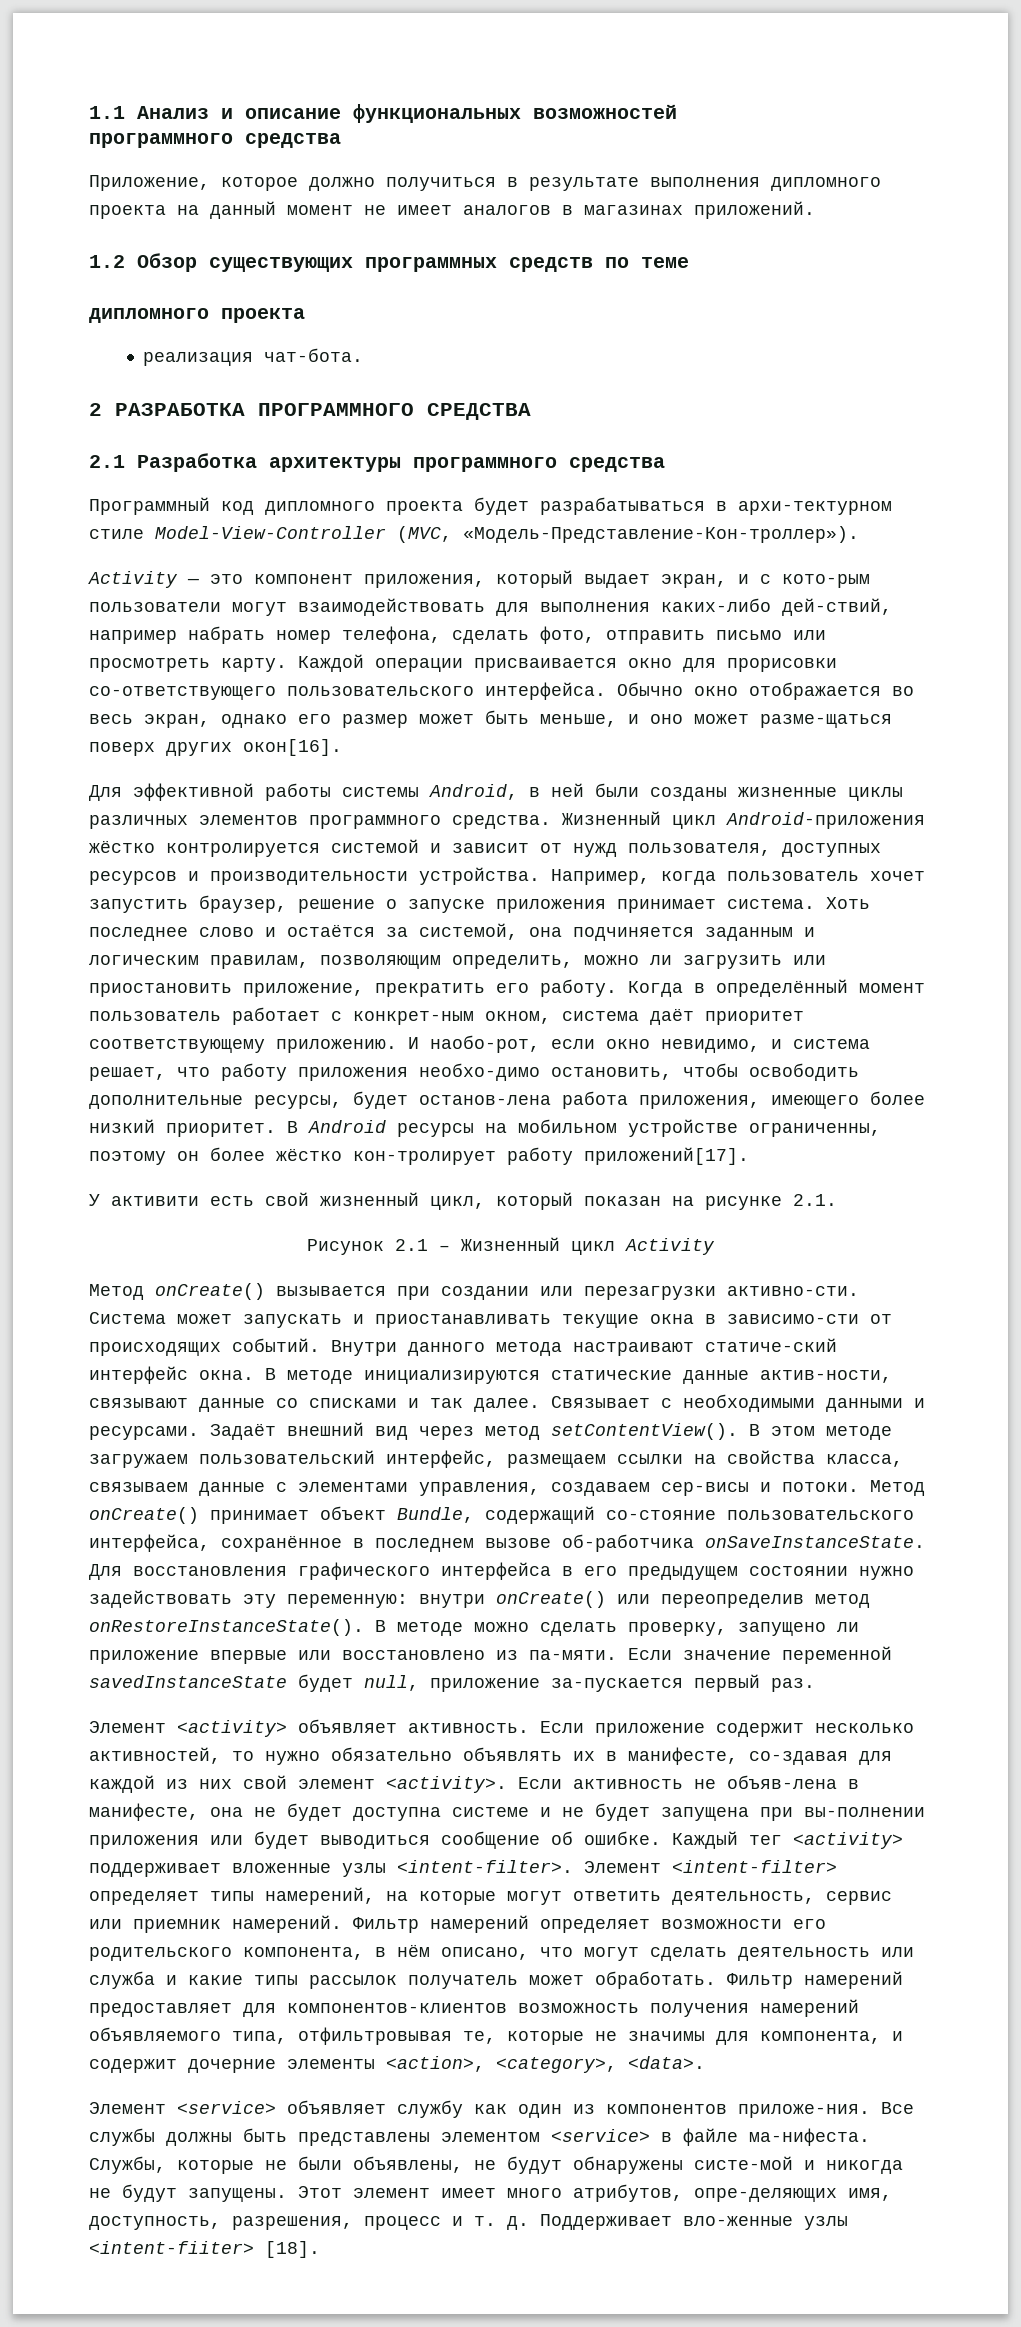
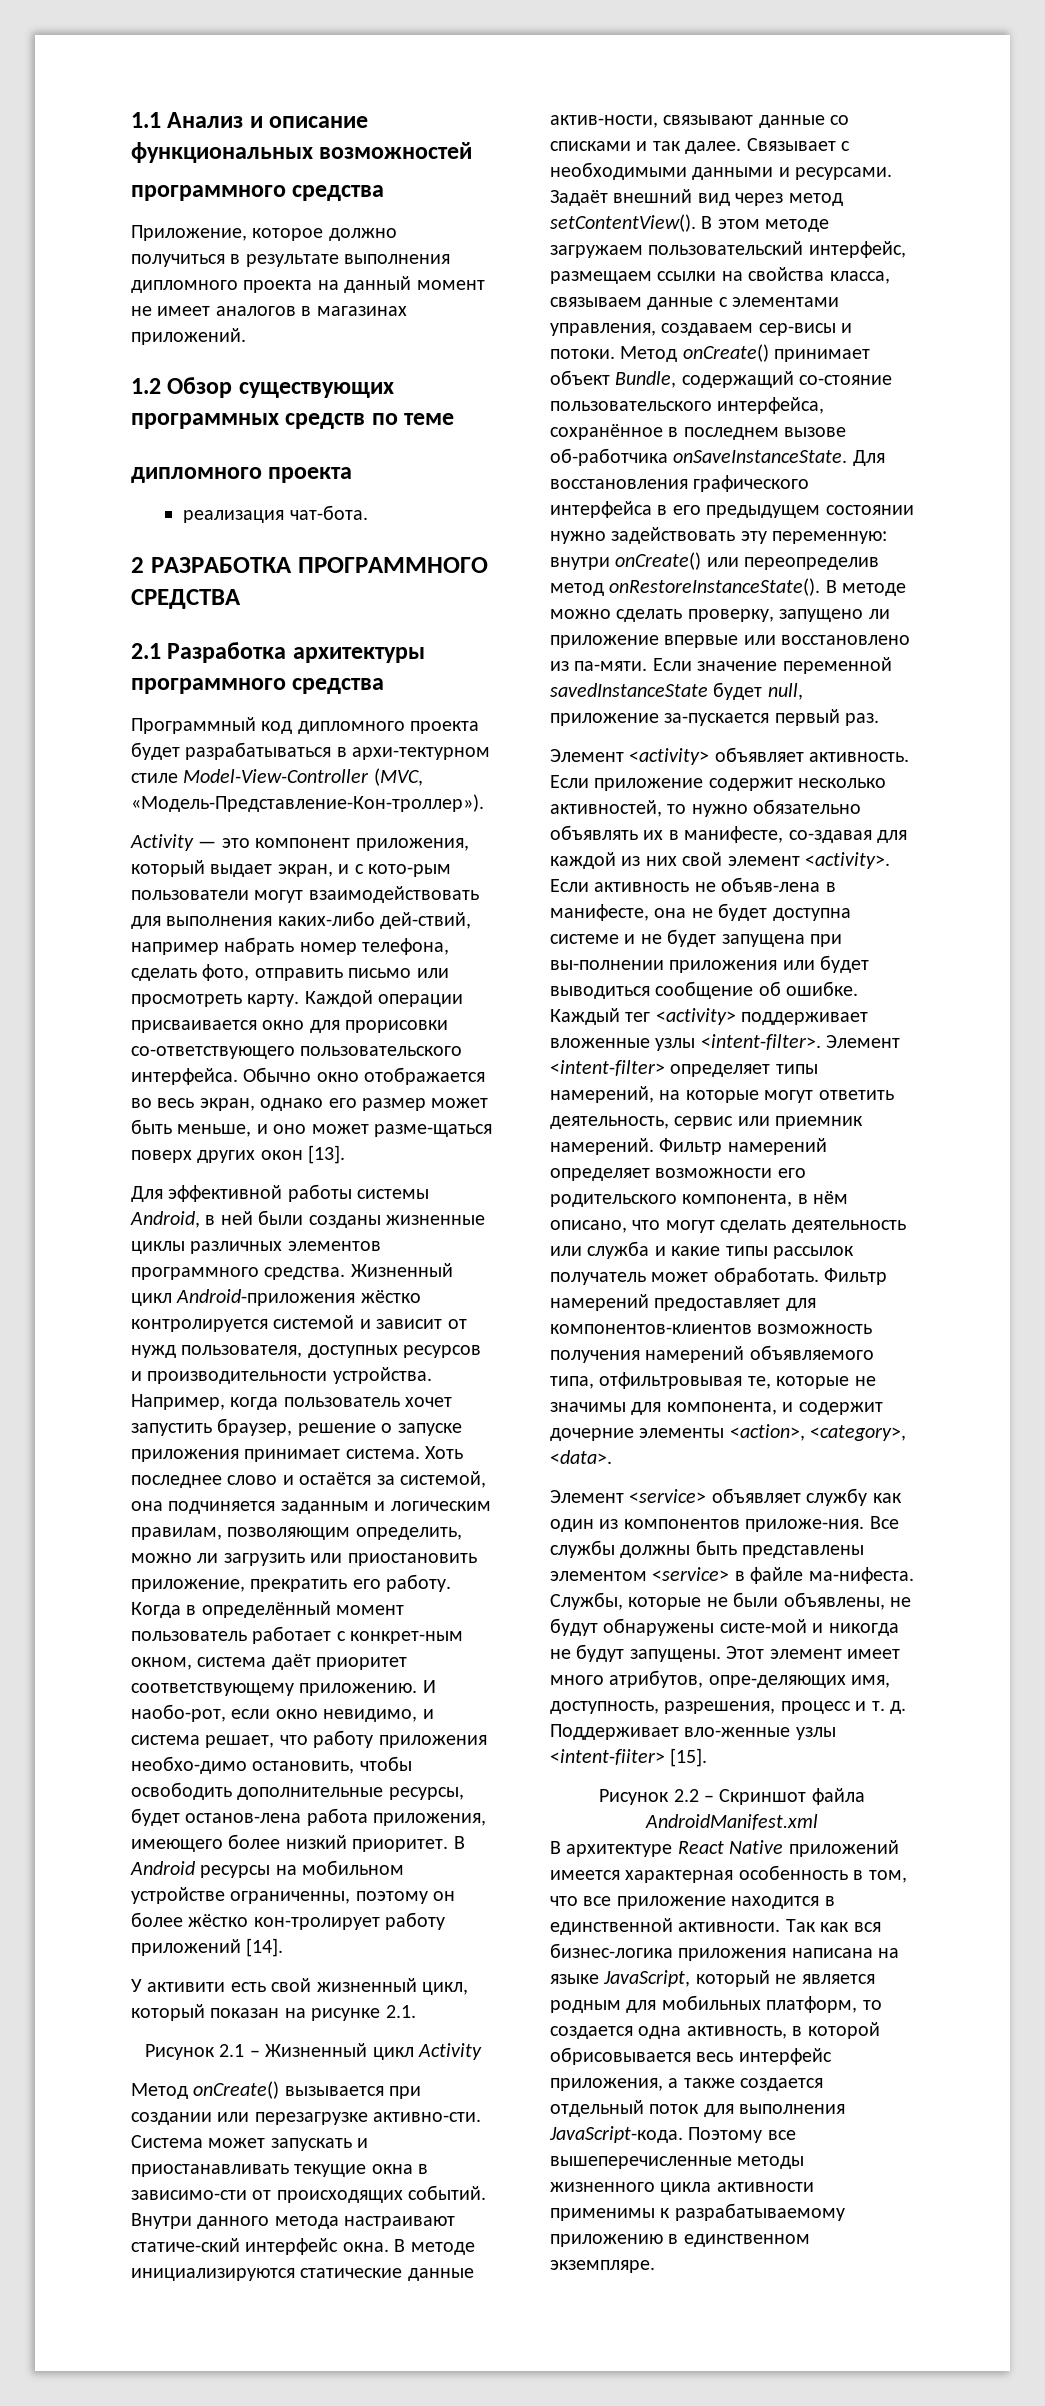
[243,739,342,756] окон[16]. -> [260,1145,346,1164] окон [13].
[584,1147,749,1165] приложений[17]. -> [131,1938,284,1957] приложений [14].
[584,1286,716,1300] перезагрузки -> [254,2112,368,2125] перезагрузке
[265,2241,320,2258] [18]. -> [670,1748,708,1767] [599,1788,865,1805] [645,1814,818,1830] [550,1840,899,1857] [550,1865,907,1883] [550,1896,835,1909] [550,1918,881,1935] [550,1943,900,1961] [550,1970,875,1987] [550,1995,882,2013] [550,2022,880,2039] [550,2047,832,2065] [550,2078,824,2091] [550,2100,846,2117] [549,2126,796,2143] [550,2156,805,2169] [550,2182,814,2195] [550,2203,845,2221] [550,2234,810,2247] [550,2260,655,2273] [15]. // Рисунок 2.2 – Скриншот файла AndroidManifest.xml // В архитектуре React Native приложений имеется характерная особенность в том, что все приложение находится в единственной активности. Так как вся бизнес-логика приложения написана на языке JavaScript, который не является родным для мобильных платформ, то создается одна активность, в которой обрисовывается весь интерфейс приложения, а также создается отдельный поток для выполнения JavaScript-кода. Поэтому все вышеперечисленные методы жизненного цикла активности применимы к разрабатываемому приложению в единственном экземпляре.

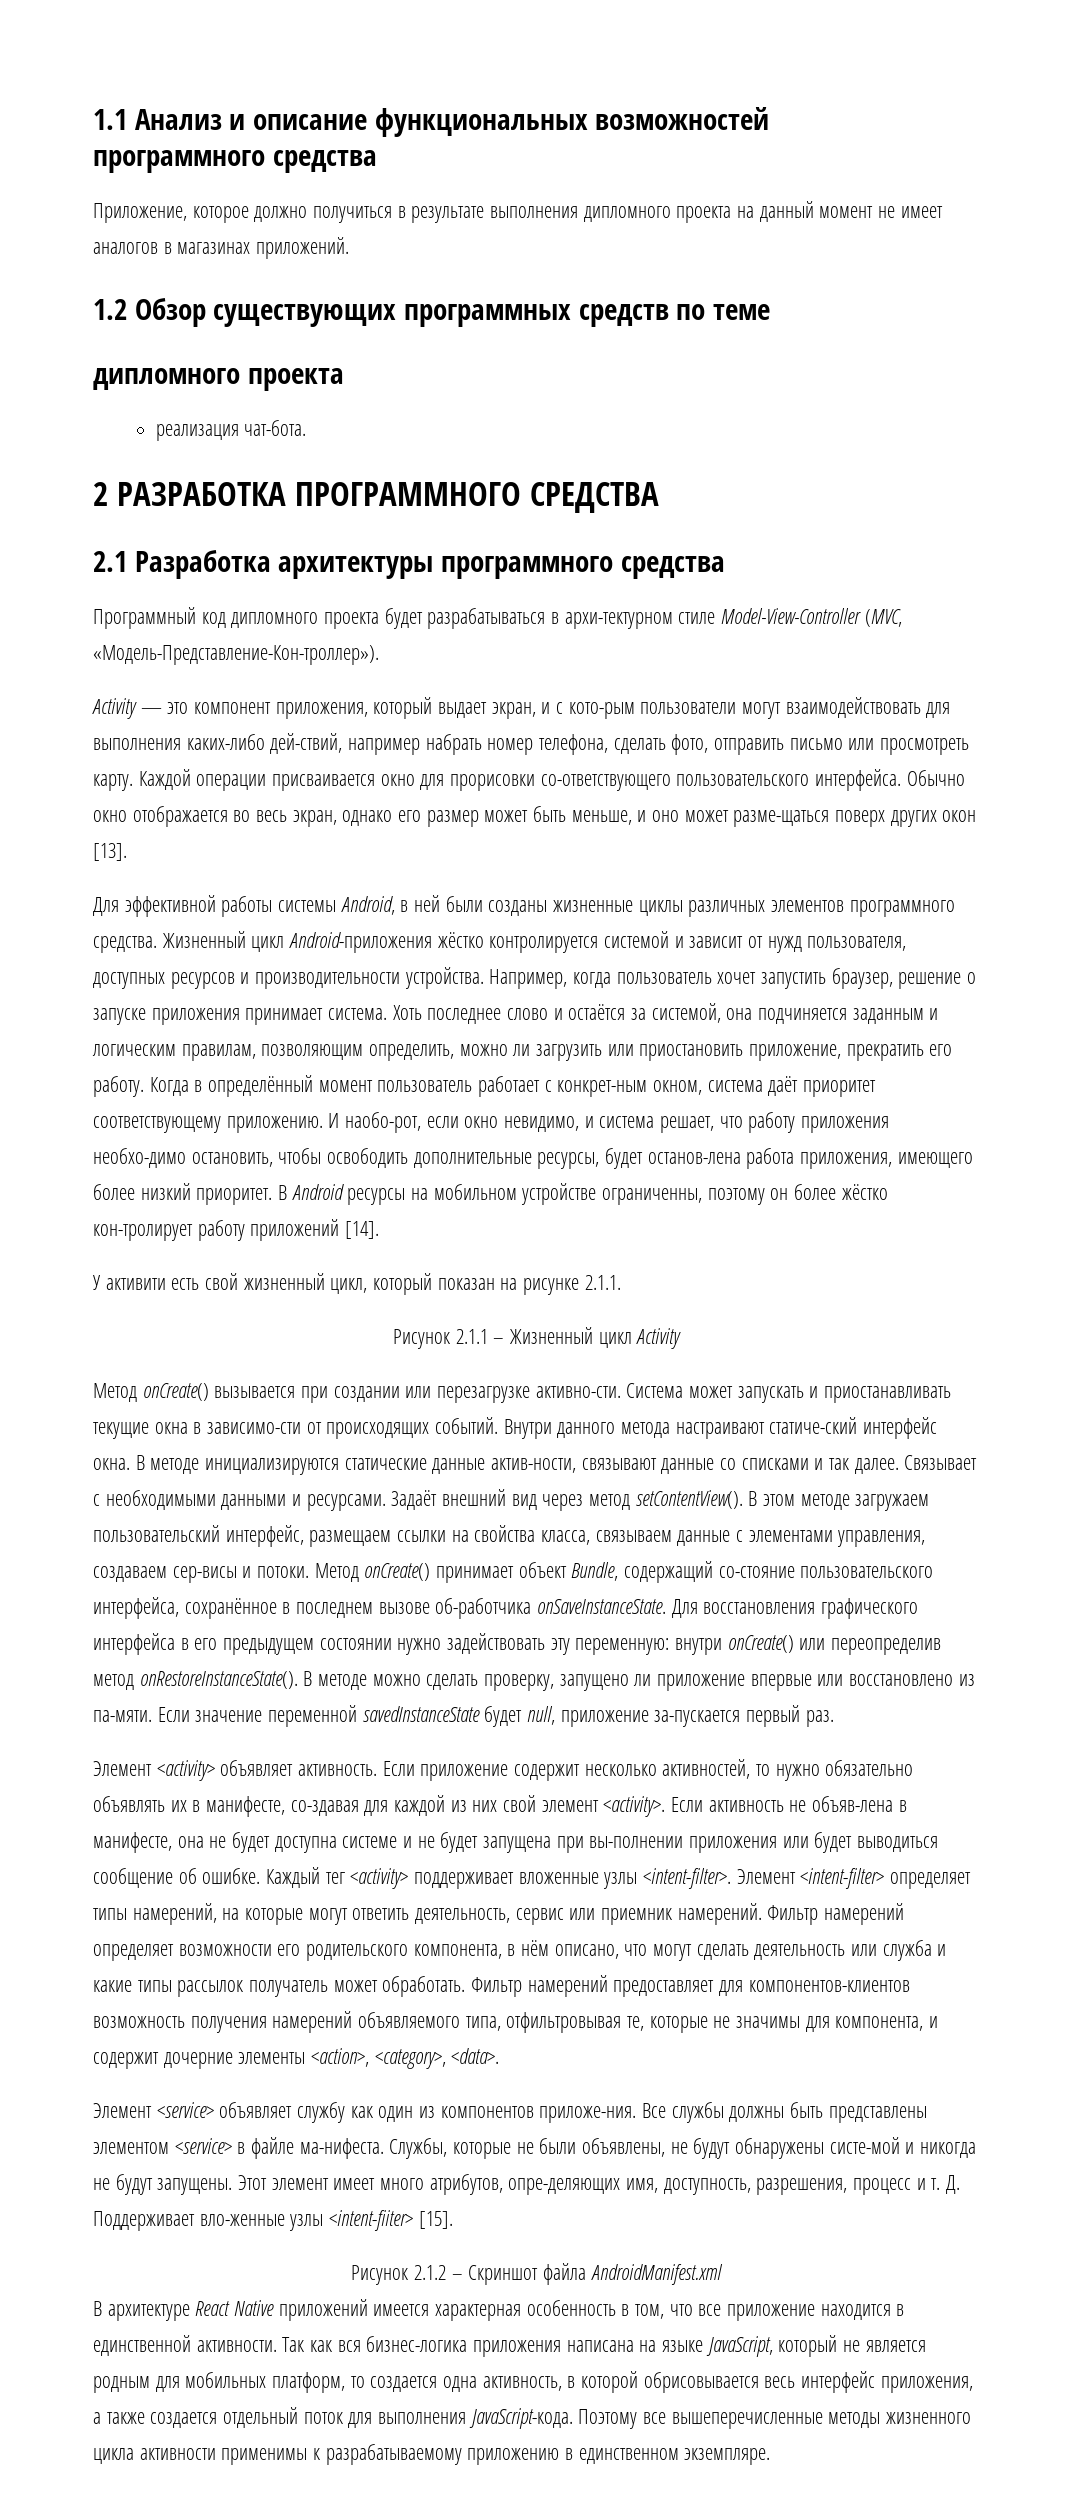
[385,2005,416,2018] [145,2044,245,2060] 2.1. // Рисунок 2.1 -> [584,1275,621,1290] [392,1329,488,1349] 2.1.1. // Рисунок 2.1.1
[890,1701,906,1714] д. -> [946,2175,961,2194] Д.
[673,1789,699,1802] 2.2 -> [413,2265,446,2280] 2.1.2

